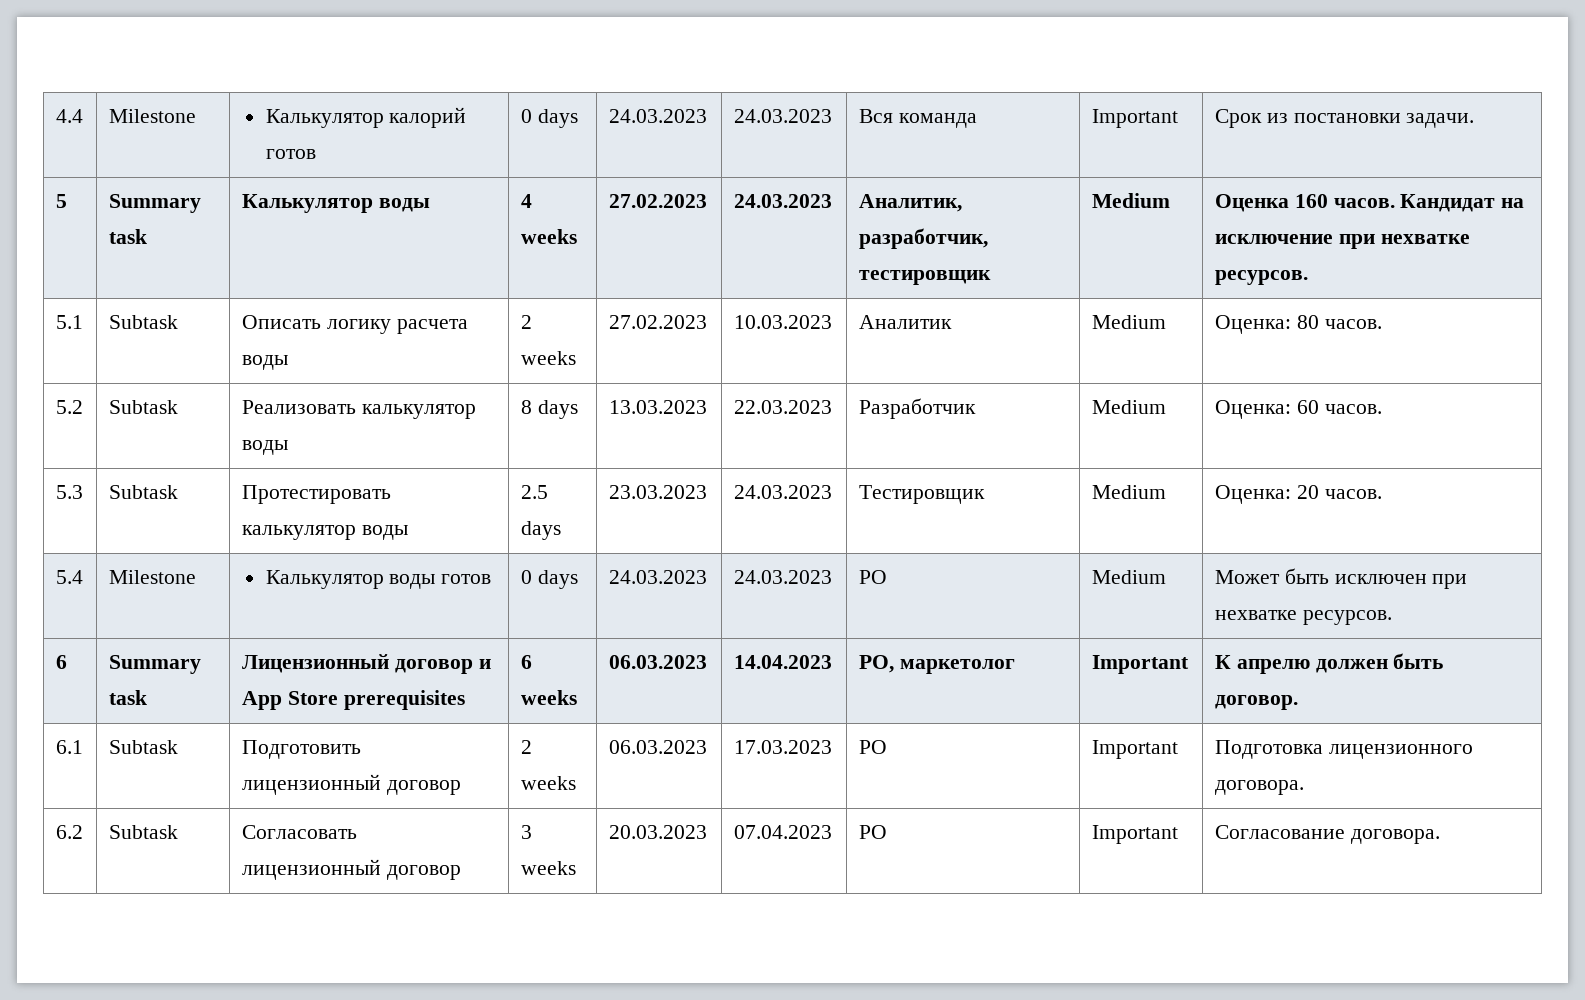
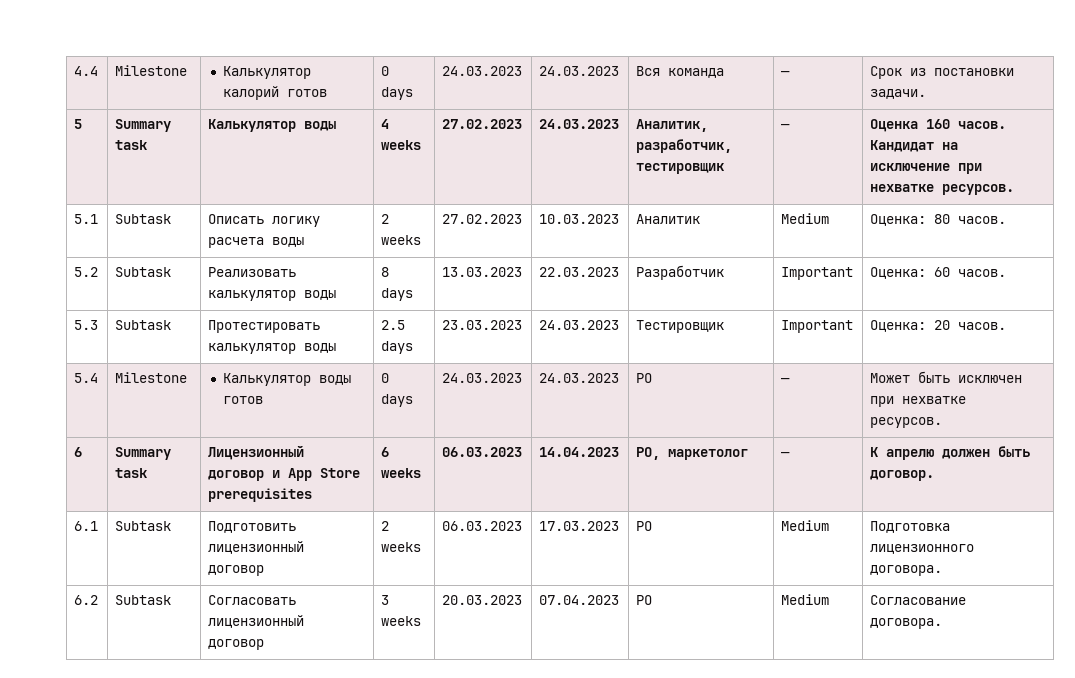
[1091,109,1178,128] Important -> [781,71,791,76] —
[1091,193,1170,208] Medium -> [781,124,791,129] —
[1091,400,1166,414] Medium -> [781,267,854,280] Important
[1091,485,1166,499] Medium -> [781,320,854,333] Important
[1091,570,1166,584] Medium -> [781,378,791,383] —
[1091,655,1189,674] Important -> [781,452,791,457] —
[1091,740,1178,759] Important -> [781,520,830,531] Medium
[1091,825,1178,844] Important -> [781,594,830,605] Medium

